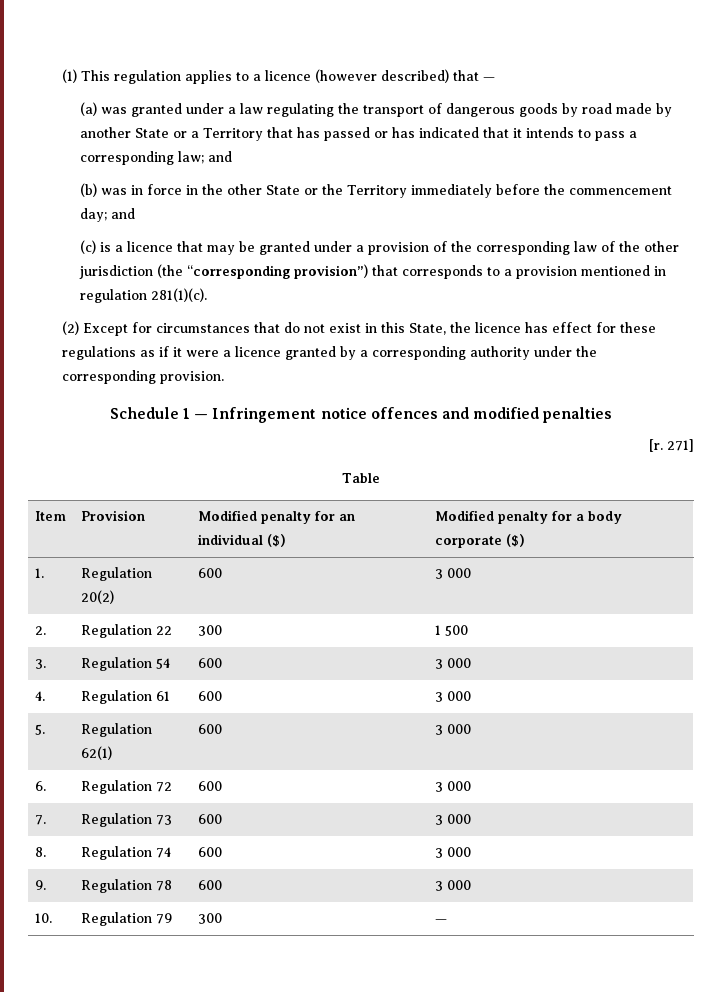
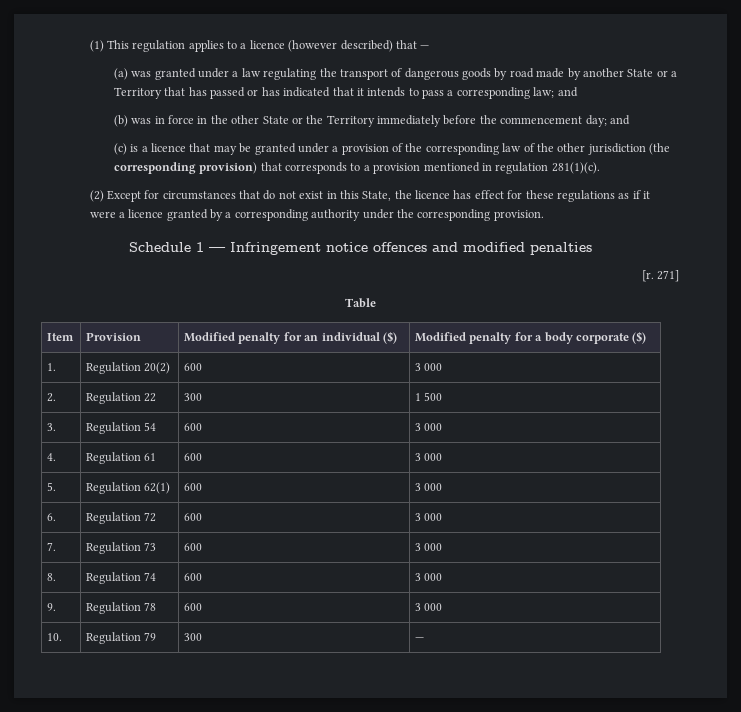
[186,264,368,279] “corresponding provision”) -> [113,162,258,174] corresponding provision)

